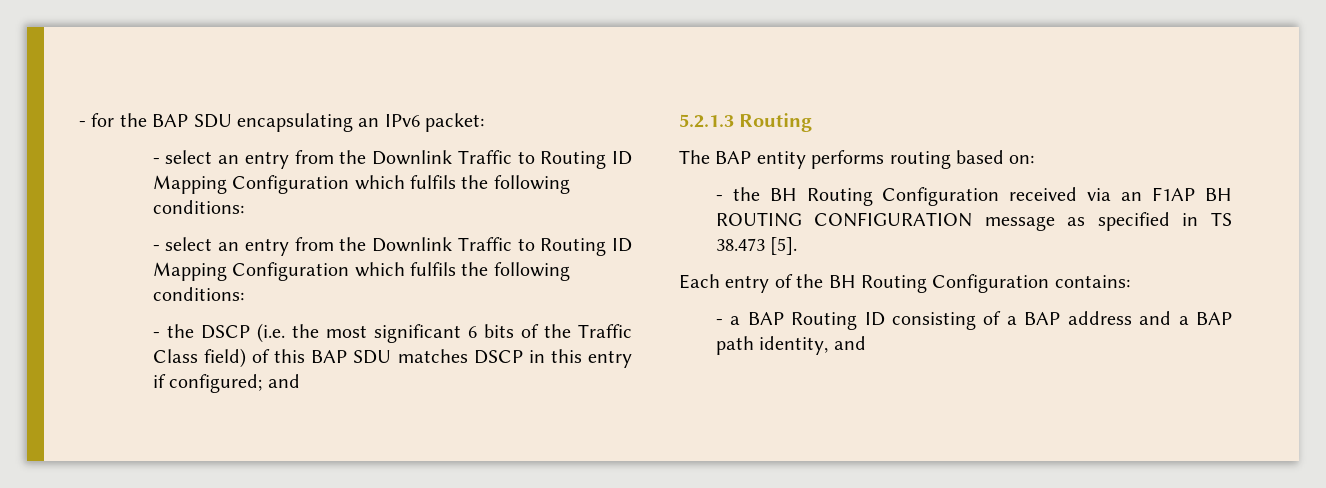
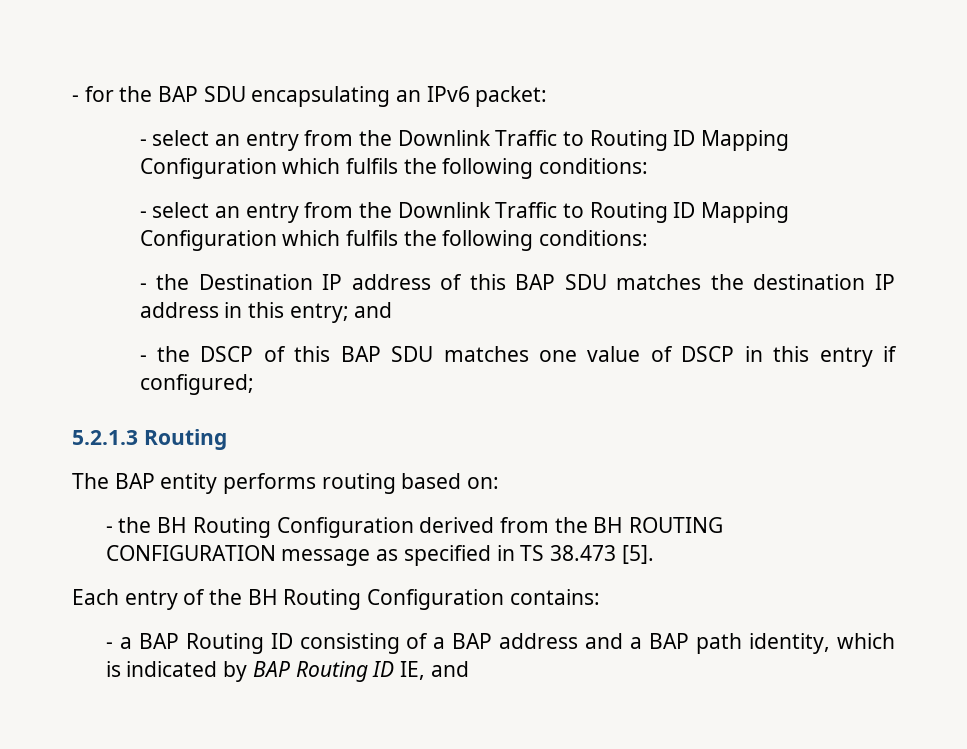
[200,323,632,343] [152,348,468,368] DSCP (i.e. the most significant 6 bits of the Traffic Class field) of this BAP SDU matches -> [198,274,895,290] [139,302,393,323] [139,346,673,362] Destination IP address of this BAP SDU matches the destination IP address in this entry; and // - the DSCP of this BAP SDU matches one value of
[267,374,300,388] and -> (254, 384) none
[1009,187,1196,201] received via an F1AP -> [419,517,588,533] derived from the
(829, 345) none -> [837,633,895,649] [105,661,425,682] which is indicated by BAP Routing ID IE,

